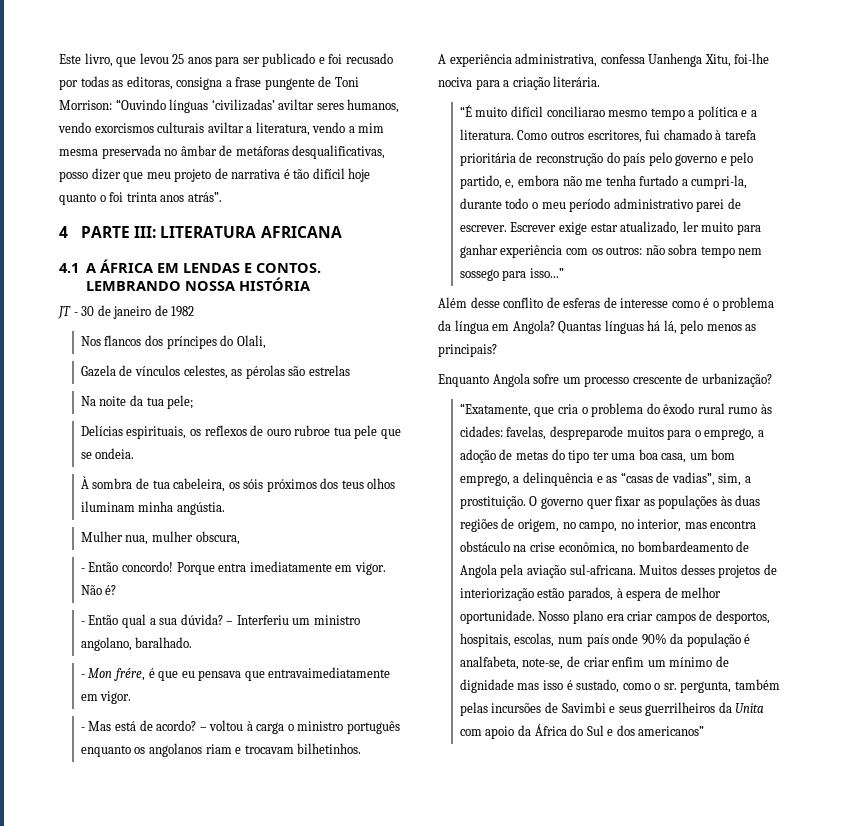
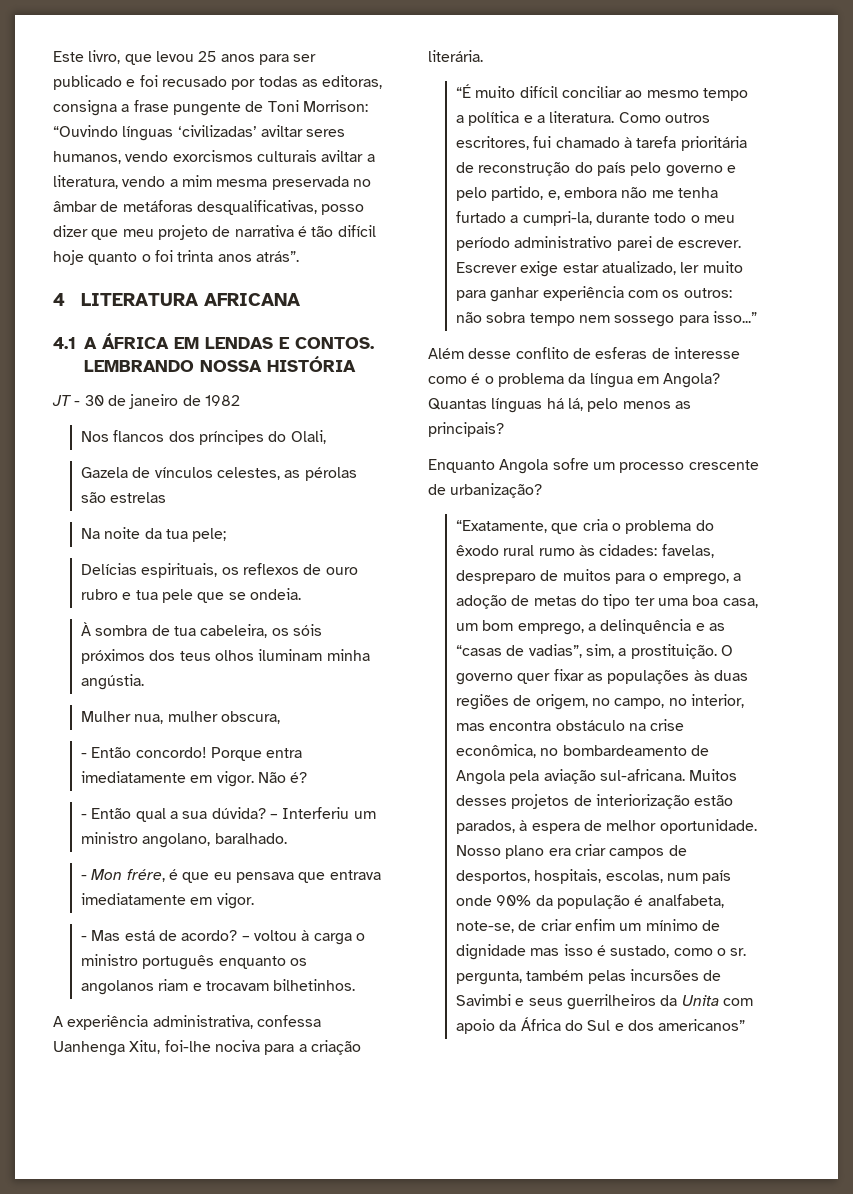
[80,226,157,238] PARTE III: -> (65, 299) none
[294,425,331,436] rubroe -> [80,589,132,600] rubro e
[268,667,391,678] entravaimediatamente -> [329,870,381,880] [80,893,186,905] entrava imediatamente
[546,106,605,117] conciliarao -> [561,86,643,98] conciliar ao
[550,426,624,440] despreparode -> [455,570,559,584] despreparo de

